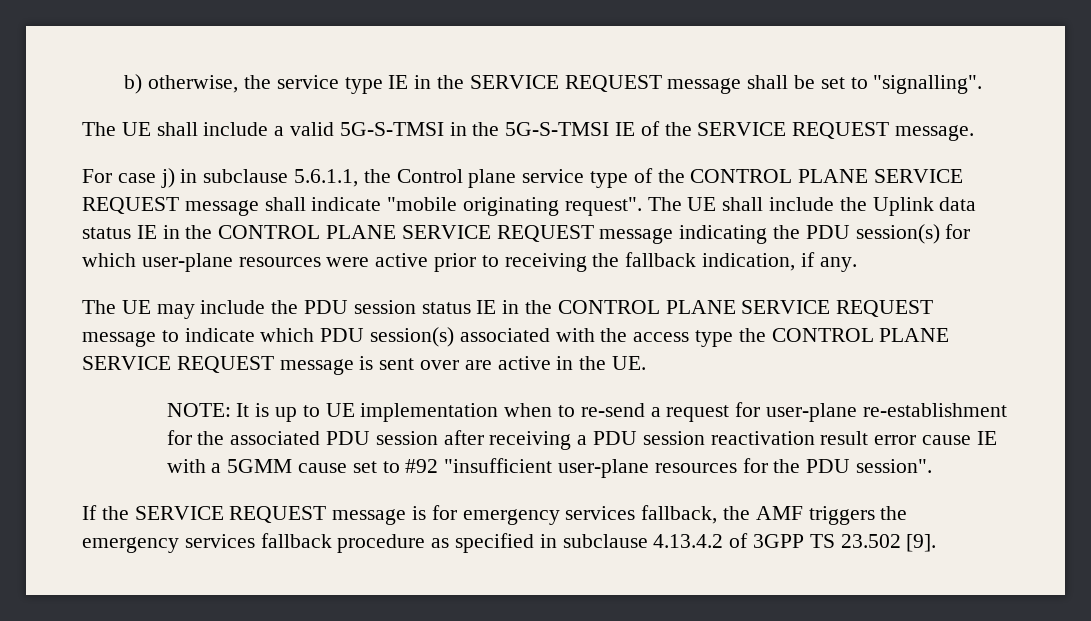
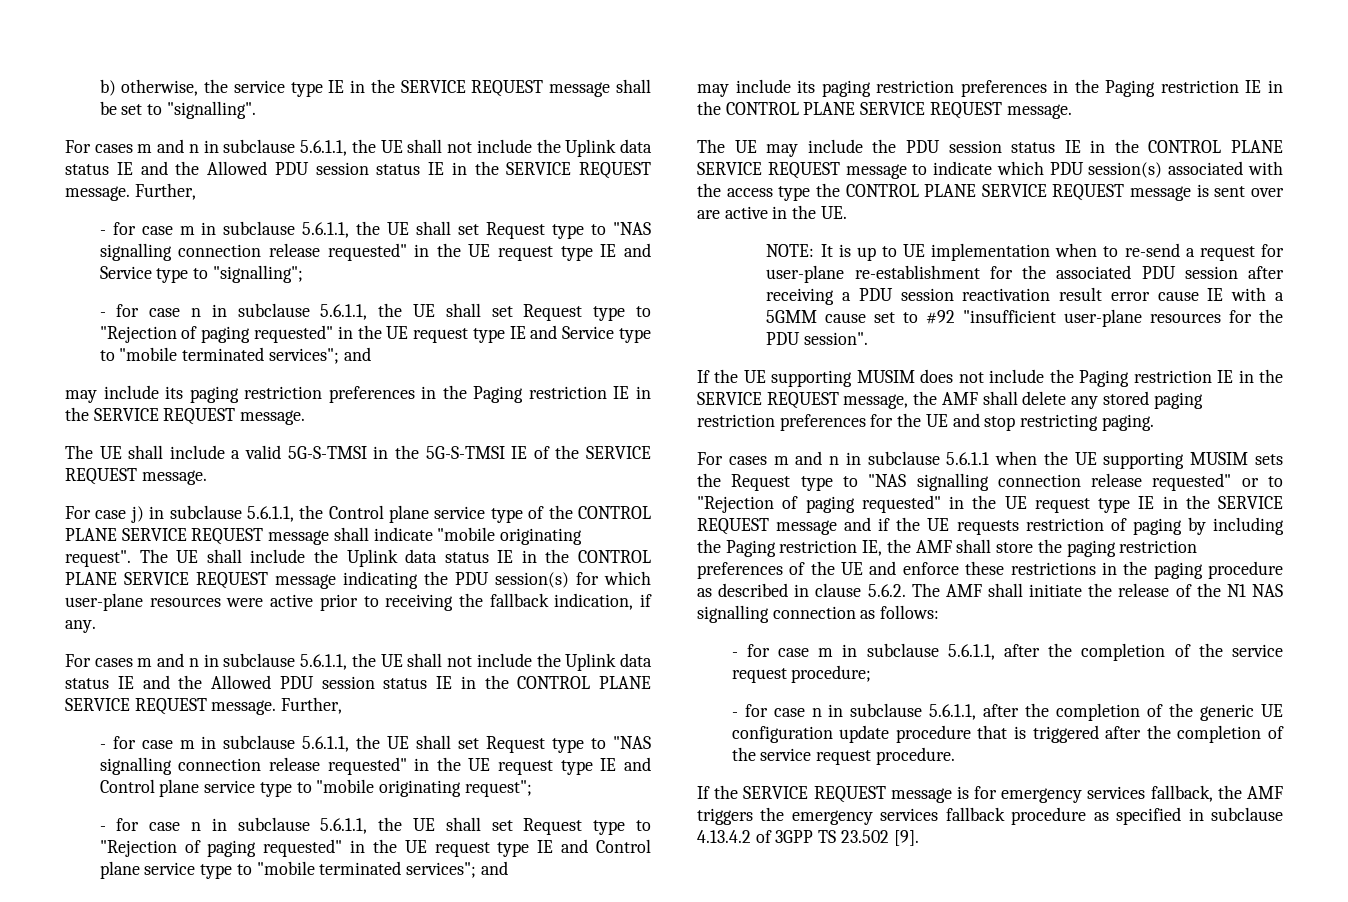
(983, 84) none -> [65,139,653,157] [65,161,651,179] [65,183,196,201] [99,221,652,239] [99,243,651,261] [99,265,303,283] [99,303,651,321] [99,325,651,343] [99,347,371,364] [65,385,651,403] [65,407,306,425] // For cases m and n in subclause 5.6.1.1, the UE shall not include the Uplink data status IE and the Allowed PDU session status IE in the SERVICE REQUEST message. Further, // - for case m in subclause 5.6.1.1, the UE shall set Request type to "NAS signalling connection release requested" in the UE request type IE and Service type to "signalling"; // - for case n in subclause 5.6.1.1, the UE shall set Request type to "Rejection of paging requested" in the UE request type IE and Service type to "mobile terminated services"; and // may include its paging restriction preferences in the Paging restriction IE in the SERVICE REQUEST message.
(857, 264) none -> [65,653,653,671] [65,675,651,689] [65,697,343,715] [99,735,652,753] [99,757,651,775] [99,779,532,797] [99,817,651,835] [99,839,652,857] [99,861,508,879] [697,79,1283,97] [697,101,1072,119] // For cases m and n in subclause 5.6.1.1, the UE shall not include the Uplink data status IE and the Allowed PDU session status IE in the CONTROL PLANE SERVICE REQUEST message. Further, // - for case m in subclause 5.6.1.1, the UE shall set Request type to "NAS signalling connection release requested" in the UE request type IE and Control plane service type to "mobile originating request"; // - for case n in subclause 5.6.1.1, the UE shall set Request type to "Rejection of paging requested" in the UE request type IE and Control plane service type to "mobile terminated services"; and // may include its paging restriction preferences in the Paging restriction IE in the CONTROL PLANE SERVICE REQUEST message.
(933, 466) none -> [697,369,1283,387] [697,391,1203,409] [697,413,1154,431] [697,451,1283,469] [697,473,1283,491] [697,495,1283,513] [697,517,1284,535] [697,539,1198,557] [697,561,1283,579] [697,583,1283,597] [697,605,940,623] [731,643,1283,661] [731,665,872,683] [731,703,1283,721] [731,725,1284,743] [731,747,955,765] // If the UE supporting MUSIM does not include the Paging restriction IE in the SERVICE REQUEST message, the AMF shall delete any stored paging restriction preferences for the UE and stop restricting paging. // For cases m and n in subclause 5.6.1.1 when the UE supporting MUSIM sets the Request type to "NAS signalling connection release requested" or to "Rejection of paging requested" in the UE request type IE in the SERVICE REQUEST message and if the UE requests restriction of paging by including the Paging restriction IE, the AMF shall store the paging restriction preferences of the UE and enforce these restrictions in the paging procedure as described in clause 5.6.2. The AMF shall initiate the release of the N1 NAS signalling connection as follows: // - for case m in subclause 5.6.1.1, after the completion of the service request procedure; // - for case n in subclause 5.6.1.1, after the completion of the generic UE configuration update procedure that is triggered after the completion of the service request procedure.

